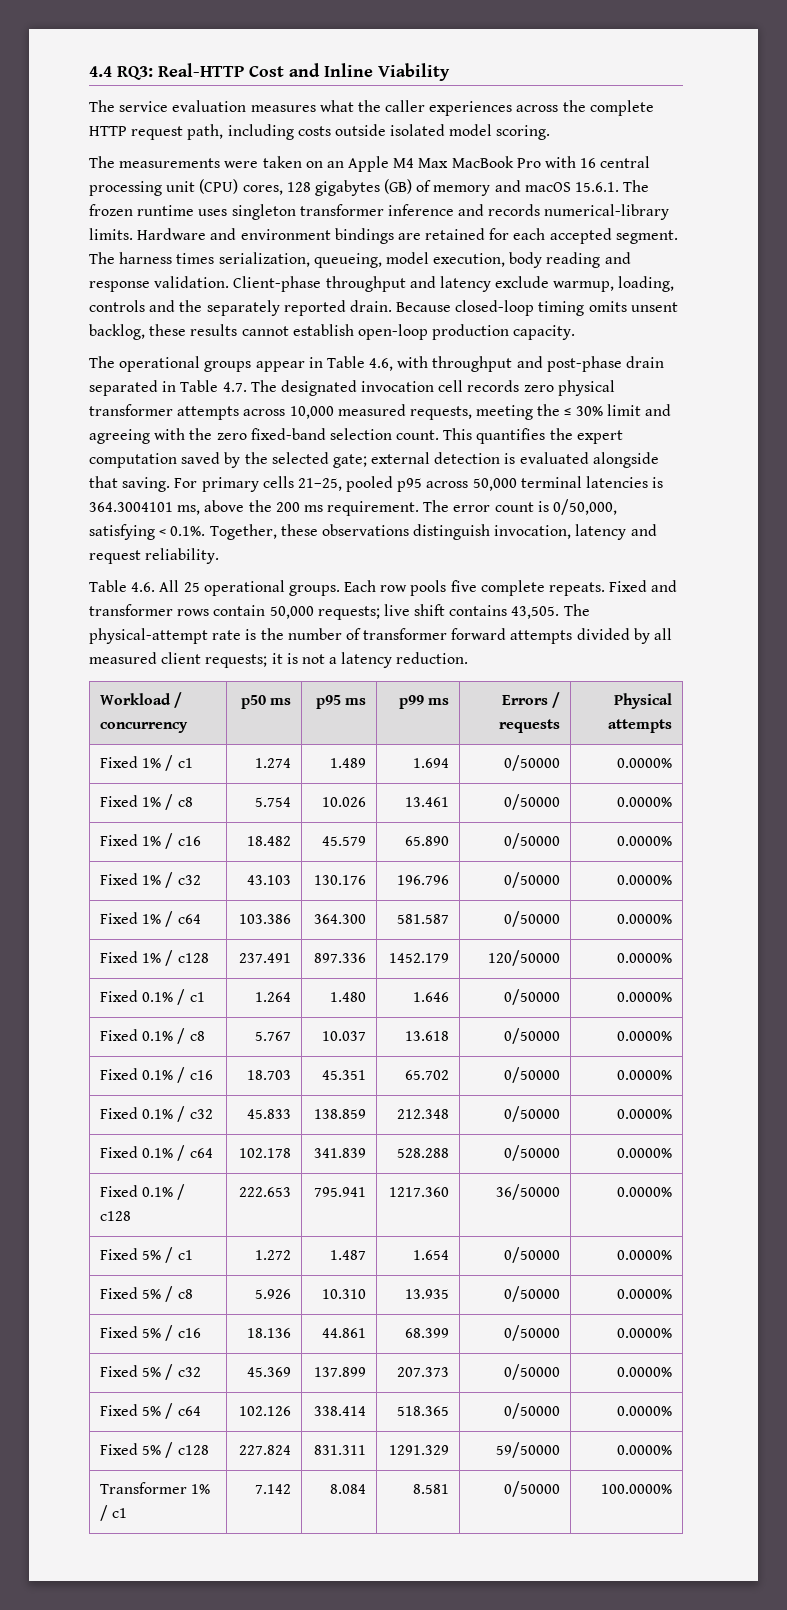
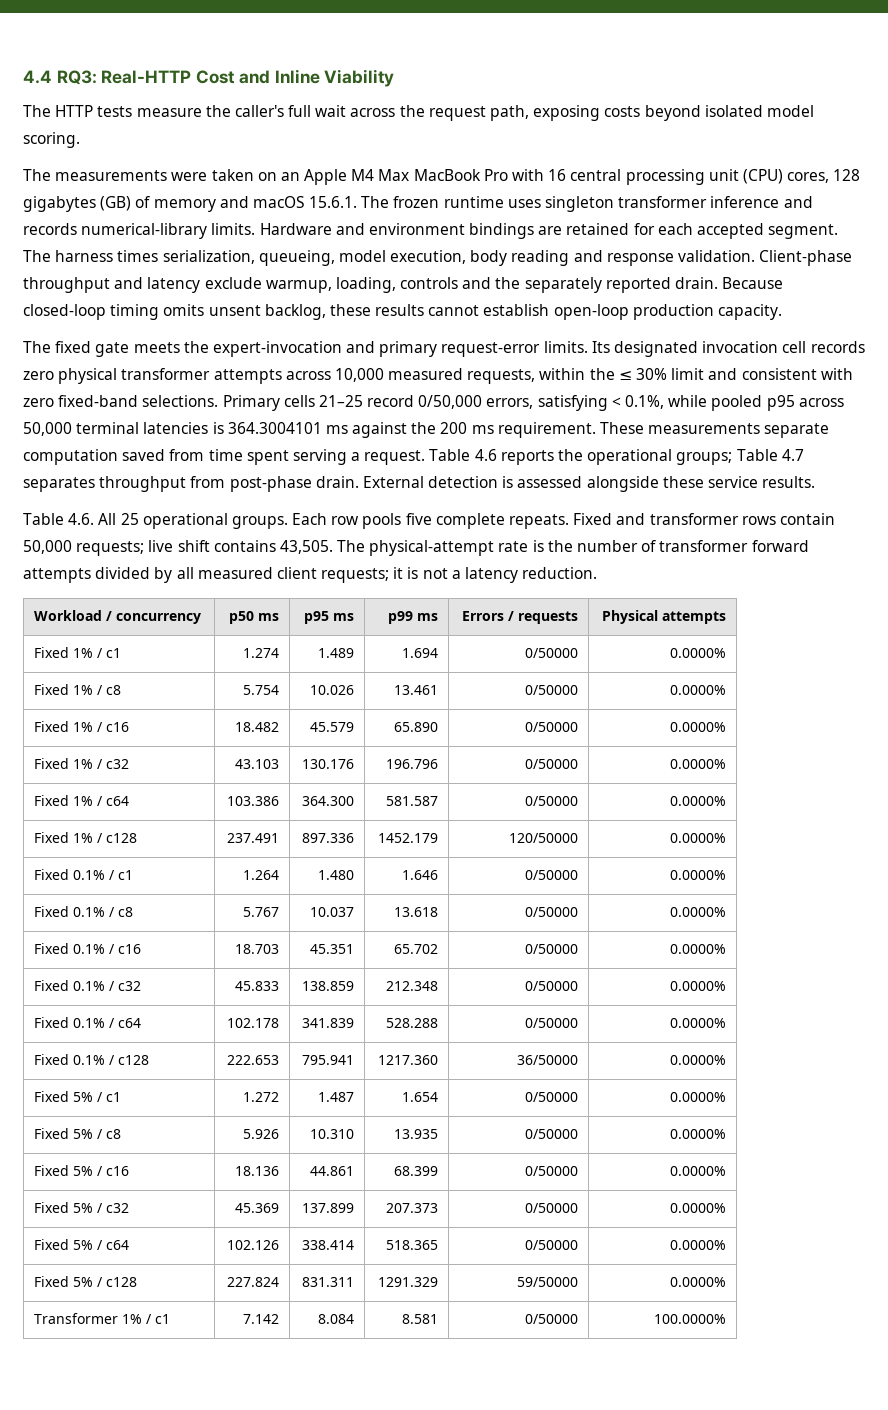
[119,100,654,116] [89,124,386,140] service evaluation measures what the caller experiences across the complete HTTP request path, including costs outside -> [55,105,701,121] HTTP tests measure the caller's full wait across the request path, exposing costs beyond
[119,356,665,372] [89,380,277,396] operational groups appear in Table 4.6, with throughput and post-phase drain separated in Table 4.7. The -> [55,341,610,357] fixed gate meets the expert-invocation and primary request-error limits. Its
[476,405,534,420] meeting -> [539,368,586,380] within
[89,428,623,444] [89,452,659,468] [89,476,342,492] agreeing with the zero fixed-band selection count. This quantifies the expert computation saved by the selected gate; external detection is evaluated alongside that saving. For primary cells 21–25, -> [741,368,853,380] [23,395,708,411] consistent with zero fixed-band selections. Primary cells 21–25 record 0/50,000 errors, satisfying < 0.1%, while
[177,500,245,515] ms, above -> [325,422,408,438] ms against
[423,499,618,515] [89,524,657,540] [89,548,220,564] The error count is 0/50,000, satisfying < 0.1%. Together, these observations distinguish invocation, latency and request reliability. -> [600,422,830,438] [23,449,804,465] [23,476,816,492] These measurements separate computation saved from time spent serving a request. Table 4.6 reports the operational groups; Table 4.7 separates throughput from post-phase drain. External detection is assessed alongside these service results.

